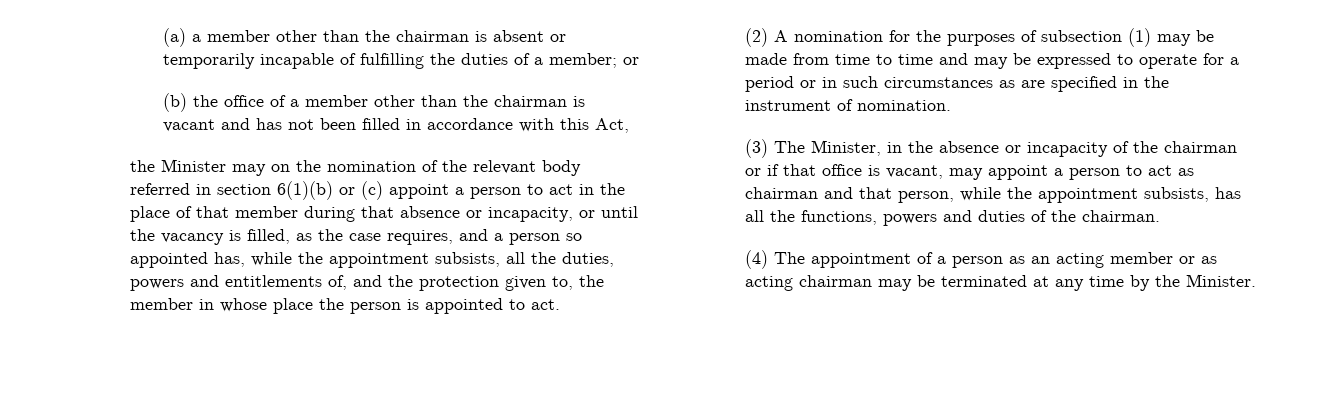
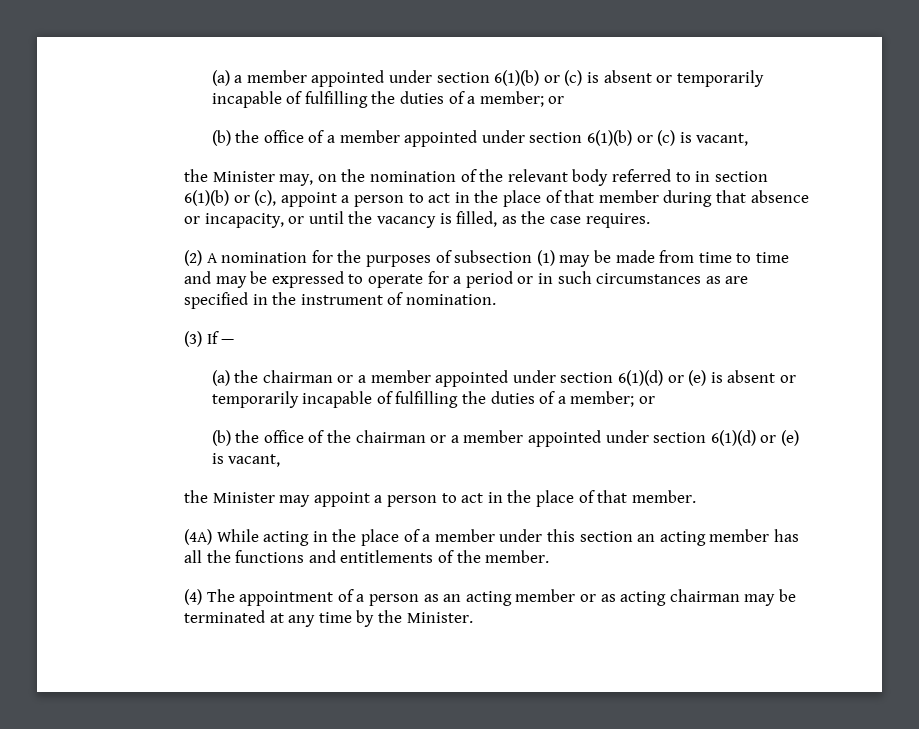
[276,30,470,42] other than the chairman -> [311,70,583,87] appointed under section 6(1)(b) or (c)
[374,95,586,107] [163,118,630,133] [130,159,267,176] other than the chairman is vacant and has not been filled in accordance with this Act, // the Minister may -> [404,130,749,147] [184,169,314,186] appointed under section 6(1)(b) or (c) is vacant, // the Minister may,
(191, 189) none -> [675,172,691,182] to
[361,181,384,200] (c) -> [254,190,277,206] (c),
[387,229,583,245] [130,252,615,268] [130,275,605,291] [130,298,561,314] requires, and a person so appointed has, while the appointment subsists, all the duties, powers and entitlements of, and the protection given to, the member in whose place the person is appointed to act. -> [585,213,650,228] requires.
[774,140,1238,157] [745,164,944,179] The Minister, in the absence or incapacity of the chairman or if that office is vacant, -> [206,331,235,344] [211,370,796,387] [211,391,655,408] [211,430,799,447] [211,453,281,467] [184,490,275,503] If — // (a) the chairman or a member appointed under section 6(1)(d) or (e) is absent or temporarily incapable of fulfilling the duties of a member; or // (b) the office of the chairman or a member appointed under section 6(1)(d) or (e) is vacant, // the Minister
[1178,168,1195,176] [745,187,1242,203] [745,210,1161,226] as chairman and that person, while the appointment subsists, has all the functions, powers and duties of the chairman. -> [487,490,696,507] [184,529,799,546] [184,550,550,563] in the place of that member. // (4A) While acting in the place of a member under this section an acting member has all the functions and entitlements of the member.

